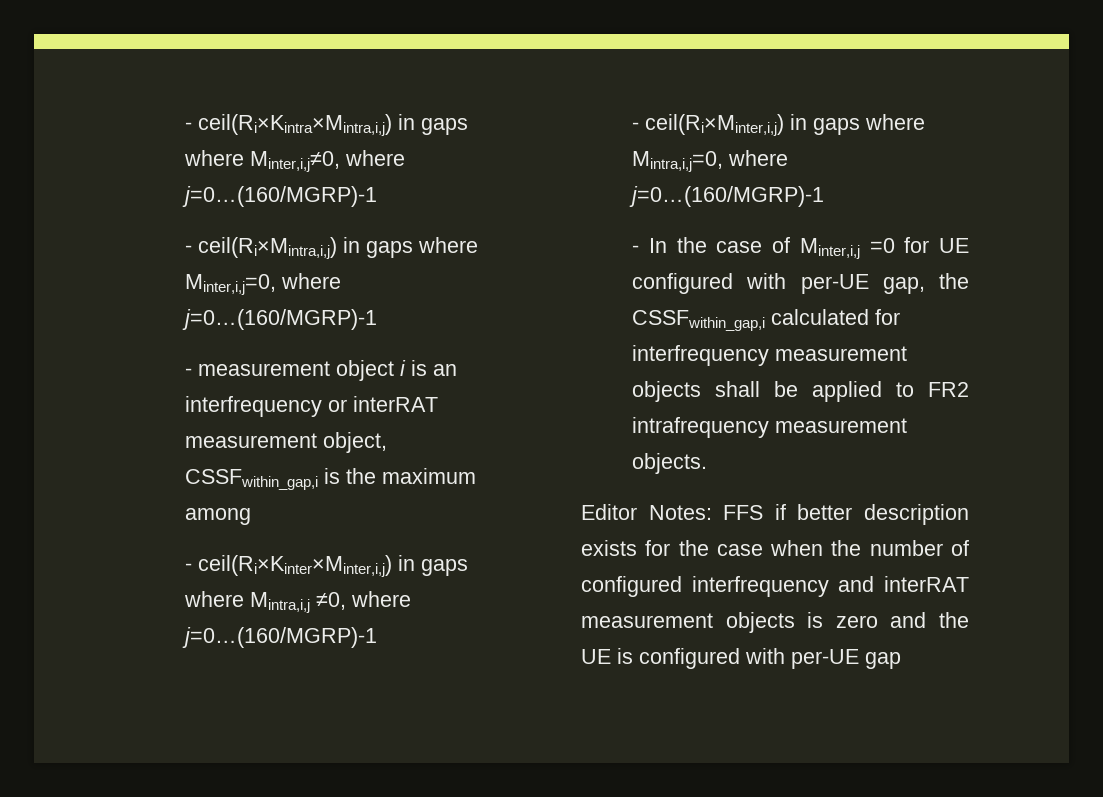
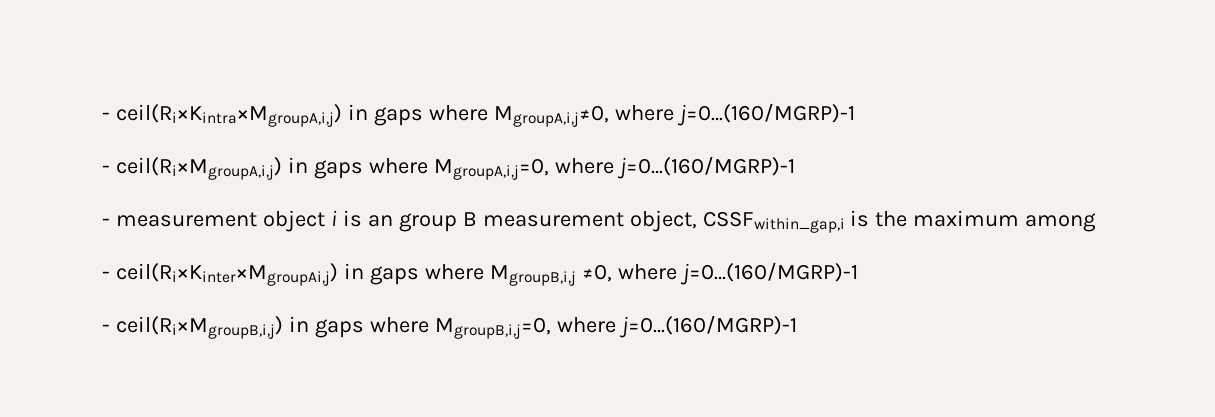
[185,114,469,136] [184,150,406,172] [182,186,378,207] [185,237,479,259] [185,274,277,295] - ceil(Ri×Kintra×Mintra,i,j) in gaps where Minter,i,j≠0, where j=0…(160/MGRP)-1 // - ceil(Ri×Mintra,i,j) in gaps where Minter,i,j=0, -> [102,103,855,127] [102,157,549,180] - ceil(Ri×Kintra×MgroupA,i,j) in gaps where MgroupA,i,j≠0, where j=0…(160/MGRP)-1 // - ceil(Ri×MgroupA,i,j) in gaps where MgroupA,i,j=0,
[185,396,439,417] interfrequency or interRAT -> [398,212,477,232] group B
[198,555,469,577] [184,591,311,613] ceil(Ri×Kinter×Minter,i,j) in gaps where Mintra,i,j -> [116,263,576,286] ceil(Ri×Kinter×MgroupAi,j) in gaps where MgroupB,i,j
[645,114,926,136] [632,150,789,172] [629,186,825,207] [632,237,969,259] [632,273,969,294] [632,309,901,331] [632,345,908,366] [632,381,969,402] [632,417,908,438] [632,453,708,474] [581,504,969,525] [581,540,969,556] [581,576,969,597] [581,612,969,633] [581,648,901,669] ceil(Ri×Minter,i,j) in gaps where Mintra,i,j=0, where j=0…(160/MGRP)-1 // - In the case of Minter,i,j =0 for UE configured with per-UE gap, the CSSFwithin_gap,i calculated for interfrequency measurement objects shall be applied to FR2 intrafrequency measurement objects. // Editor Notes: FFS if better description exists for the case when the number of configured interfrequency and interRAT measurement objects is zero and the UE is configured with per-UE gap -> [116,315,797,339] ceil(Ri×MgroupB,i,j) in gaps where MgroupB,i,j=0, where j=0…(160/MGRP)-1

